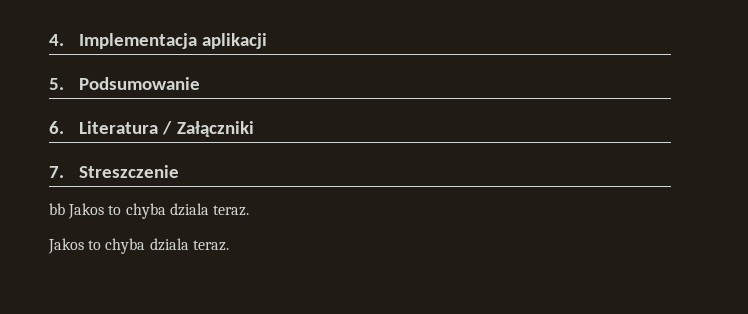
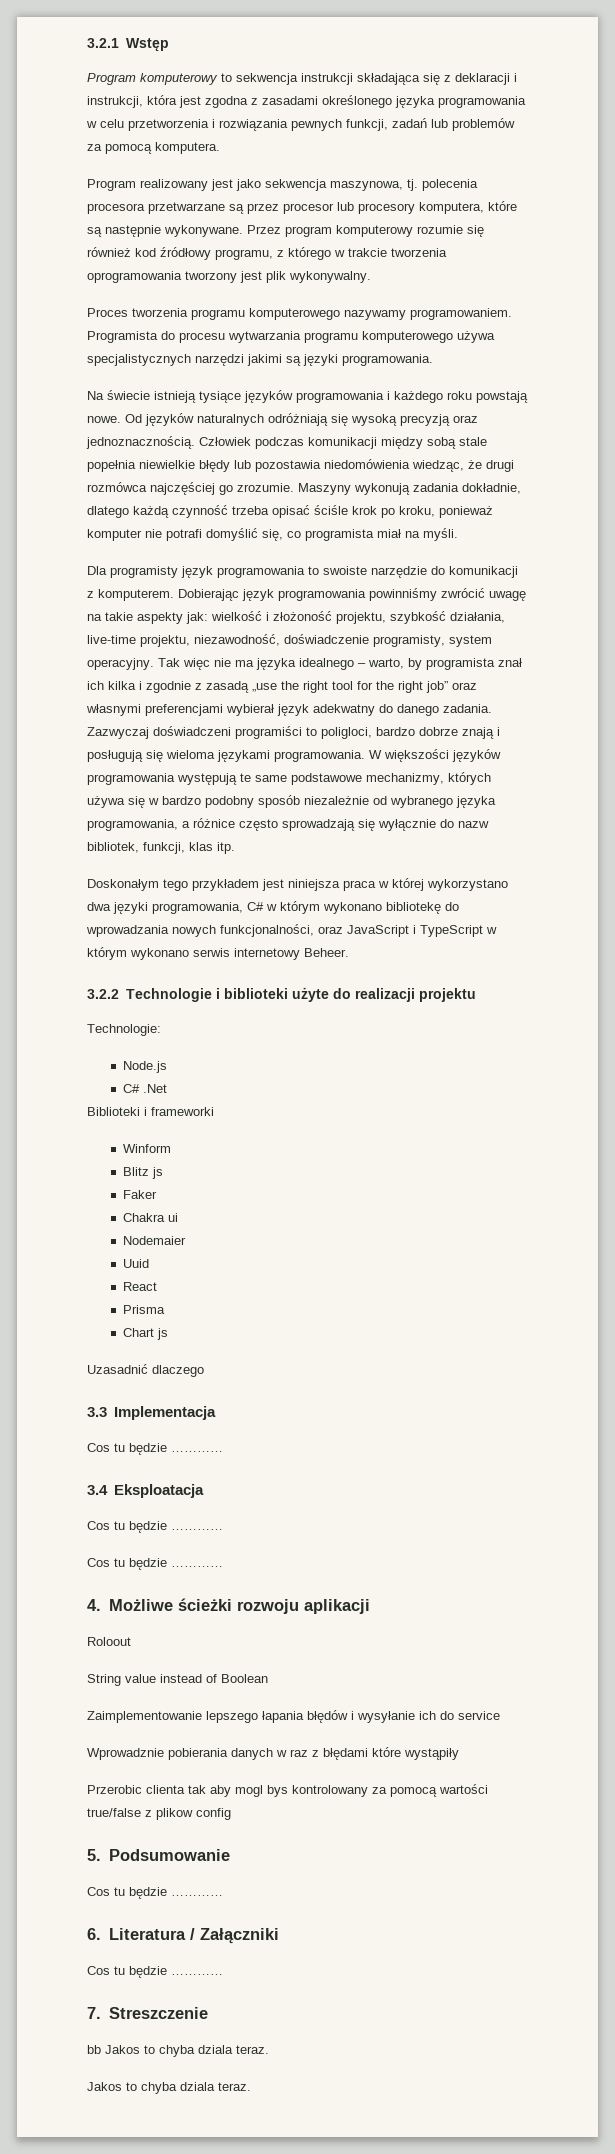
[49,33,268,49] [49,77,201,90] 4. Implementacja aplikacji // 5. Podsumowanie -> [87,38,169,52] [87,73,517,85] [87,95,526,108] [86,118,515,131] [87,142,220,154] [87,179,478,191] [87,201,517,214] [87,225,484,237] [87,247,447,260] [87,271,371,283] [87,308,512,320] [87,331,495,343] [87,354,433,366] [87,390,528,403] [87,413,478,426] [86,436,487,449] [87,459,514,472] [87,482,521,495] [87,505,493,518] [87,528,458,541] [87,566,518,578] [87,588,526,601] [87,611,505,624] [87,634,492,647] [87,658,522,670] [87,681,477,693] [86,704,492,716] [87,726,500,739] [87,749,501,762] [87,772,491,785] [87,795,496,808] [87,818,489,831] [87,842,235,854] [87,878,508,891] [87,901,459,914] [86,924,497,937] [87,947,349,960] [87,987,476,1002] [87,1024,161,1036] [123,1061,168,1073] [123,1084,168,1093] [87,1107,214,1116] [123,1144,172,1153] [123,1167,164,1179] [123,1190,158,1199] [123,1213,179,1222] [123,1236,187,1245] [123,1259,150,1268] [123,1282,158,1291] [123,1305,166,1314] [123,1328,169,1340] [87,1364,204,1377] [87,1406,216,1420] [87,1443,223,1455] [87,1484,204,1498] [87,1521,223,1533] [87,1558,223,1570] [87,1598,370,1614] [87,1637,131,1646] [87,1674,268,1686] [87,1710,500,1723] [87,1747,459,1760] [87,1784,488,1797] [87,1808,231,1820] [87,1849,230,1861] [87,1887,223,1899] 3.2.1 Wstęp // Program komputerowy to sekwencja instrukcji składająca się z deklaracji i instrukcji, która jest zgodna z zasadami określonego języka programowania w celu przetworzenia i rozwiązania pewnych funkcji, zadań lub problemów za pomocą komputera. // Program realizowany jest jako sekwencja maszynowa, tj. polecenia procesora przetwarzane są przez procesor lub procesory komputera, które są następnie wykonywane. Przez program komputerowy rozumie się również kod źródłowy programu, z którego w trakcie tworzenia oprogramowania tworzony jest plik wykonywalny. // Proces tworzenia programu komputerowego nazywamy programowaniem. Programista do procesu wytwarzania programu komputerowego używa specjalistycznych narzędzi jakimi są języki programowania. // Na świecie istnieją tysiące języków programowania i każdego roku powstają nowe. Od języków naturalnych odróżniają się wysoką precyzją oraz jednoznacznością. Człowiek podczas komunikacji między sobą stale popełnia niewielkie błędy lub pozostawia niedomówienia wiedząc, że drugi rozmówca najczęściej go zrozumie. Maszyny wykonują zadania dokładnie, dlatego każdą czynność trzeba opisać ściśle krok po kroku, ponieważ komputer nie potrafi domyślić się, co programista miał na myśli. // Dla programisty język programowania to swoiste narzędzie do komunikacji z komputerem. Dobierając język programowania powinniśmy zwrócić uwagę na takie aspekty jak: wielkość i złożoność projektu, szybkość działania, live-time projektu, niezawodność, doświadczenie programisty, system operacyjny. Tak więc nie ma języka idealnego – warto, by programista znał ich kilka i zgodnie z zasadą „use the right tool for the right job” oraz własnymi preferencjami wybierał język adekwatny do danego zadania. Zazwyczaj doświadczeni programiści to poligloci, bardzo dobrze znają i posługują się wieloma językami programowania. W większości języków programowania występują te same podstawowe mechanizmy, których używa się w bardzo podobny sposób niezależnie od wybranego języka programowania, a różnice często sprowadzają się wyłącznie do nazw bibliotek, funkcji, klas itp. // Doskonałym tego przykładem jest niniejsza praca w której wykorzystano dwa języki programowania, C# w którym wykonano bibliotekę do wprowadzania nowych funkcjonalności, oraz JavaScript i TypeScript w którym wykonano serwis internetowy Beheer. // 3.2.2 Technologie i biblioteki użyte do realizacji projektu // Technologie: // Node.js // C# .Net // Biblioteki i frameworki // Winform // Blitz js // Faker // Chakra ui // Nodemaier // Uuid // React // Prisma // Chart js // Uzasadnić dlaczego // 3.3 Implementacja // Cos tu będzie ………… // 3.4 Eksploatacja // Cos tu będzie ………… // Cos tu będzie ………… // 4. Możliwe ścieżki rozwoju aplikacji // Roloout // String value instead of Boolean // Zaimplementowanie lepszego łapania błędów i wysyłanie ich do service // Wprowadznie pobierania danych w raz z błędami które wystąpiły // Przerobic clienta tak aby mogl bys kontrolowany za pomocą wartości true/false z plikow config // 5. Podsumowanie // Cos tu będzie …………
(254, 129) none -> [87,1966,223,1978] // Cos tu będzie …………

